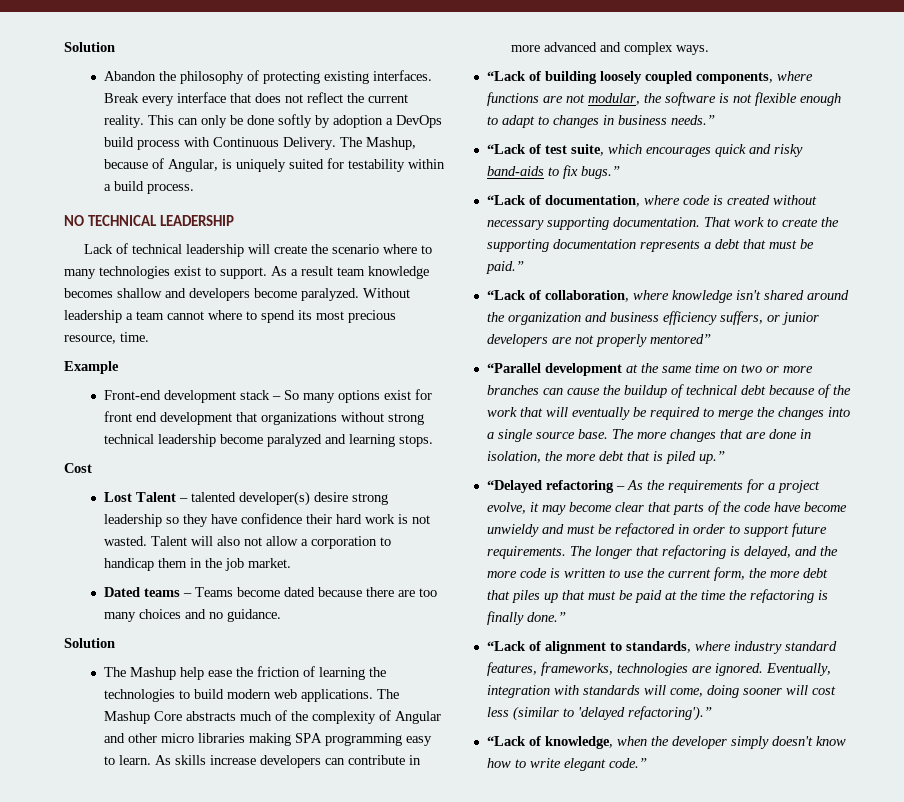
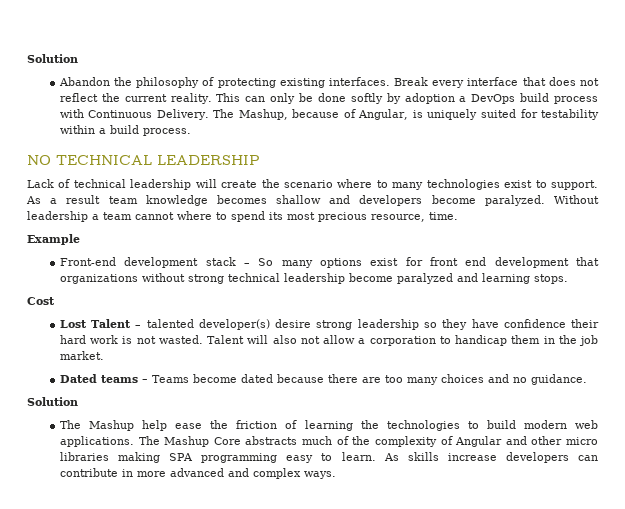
[486,71,813,84] [486,92,841,106] [486,115,715,128] [486,144,803,157] [486,165,620,179] [486,195,817,207] [486,217,839,230] [486,239,814,252] [485,261,524,274] [486,290,849,303] [486,311,819,325] [486,334,711,347] [486,363,813,376] [486,384,851,398] [486,407,850,420] [486,429,811,442] [486,451,725,464] [486,479,820,493] [486,501,847,515] [486,523,827,537] [486,545,838,559] [486,567,828,581] [486,589,828,603] [486,611,566,625] [486,641,837,654] [486,662,831,676] [486,685,836,698] [486,706,712,721] [486,736,846,749] [486,758,647,771] // “Lack of building loosely coupled components, where functions are not modular, the software is not flexible enough to adapt to changes in business needs.” // “Lack of test suite, which encourages quick and risky band-aids to fix bugs.” // “Lack of documentation, where code is created without necessary supporting documentation. That work to create the supporting documentation represents a debt that must be paid.” // “Lack of collaboration, where knowledge isn't shared around the organization and business efficiency suffers, or junior developers are not properly mentored” // “Parallel development at the same time on two or more branches can cause the buildup of technical debt because of the work that will eventually be required to merge the changes into a single source base. The more changes that are done in isolation, the more debt that is piled up.” // “Delayed refactoring – As the requirements for a project evolve, it may become clear that parts of the code have become unwieldy and must be refactored in order to support future requirements. The longer that refactoring is delayed, and the more code is written to use the current form, the more debt that piles up that must be paid at the time the refactoring is finally done.” // “Lack of alignment to standards, where industry standard features, frameworks, technologies are ignored. Eventually, integration with standards will come, doing sooner will cost less (similar to 'delayed refactoring').” // “Lack of knowledge, when the developer simply doesn't know how to write elegant code.” -> (336, 475) none

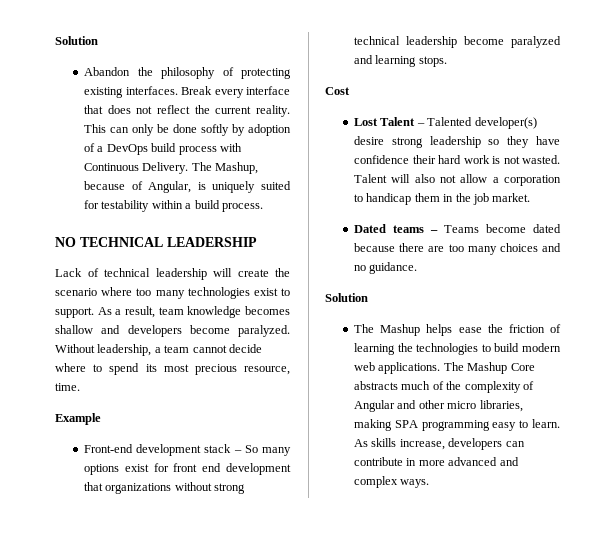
(455, 98) none -> [84,143,96,152] of
[376,180,388,188] to -> [136,288,152,296] too
[66,195,101,204] result -> [125,306,155,318] result,
[27,211,88,222] leadership -> [97,344,152,356] leadership,
(174, 216) none -> [228,344,262,353] decide
[146,319,194,328] talented -> [427,117,473,126] Talented
[142,420,168,431] help -> [426,324,453,336] helps
[59,452,109,461] libraries -> [479,400,523,412] libraries,
[447,453,497,461] increase -> [399,439,445,450] increase,

